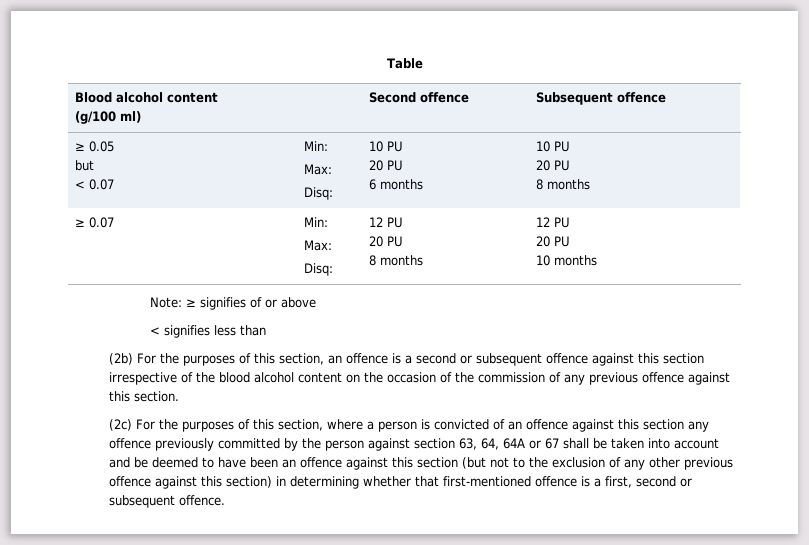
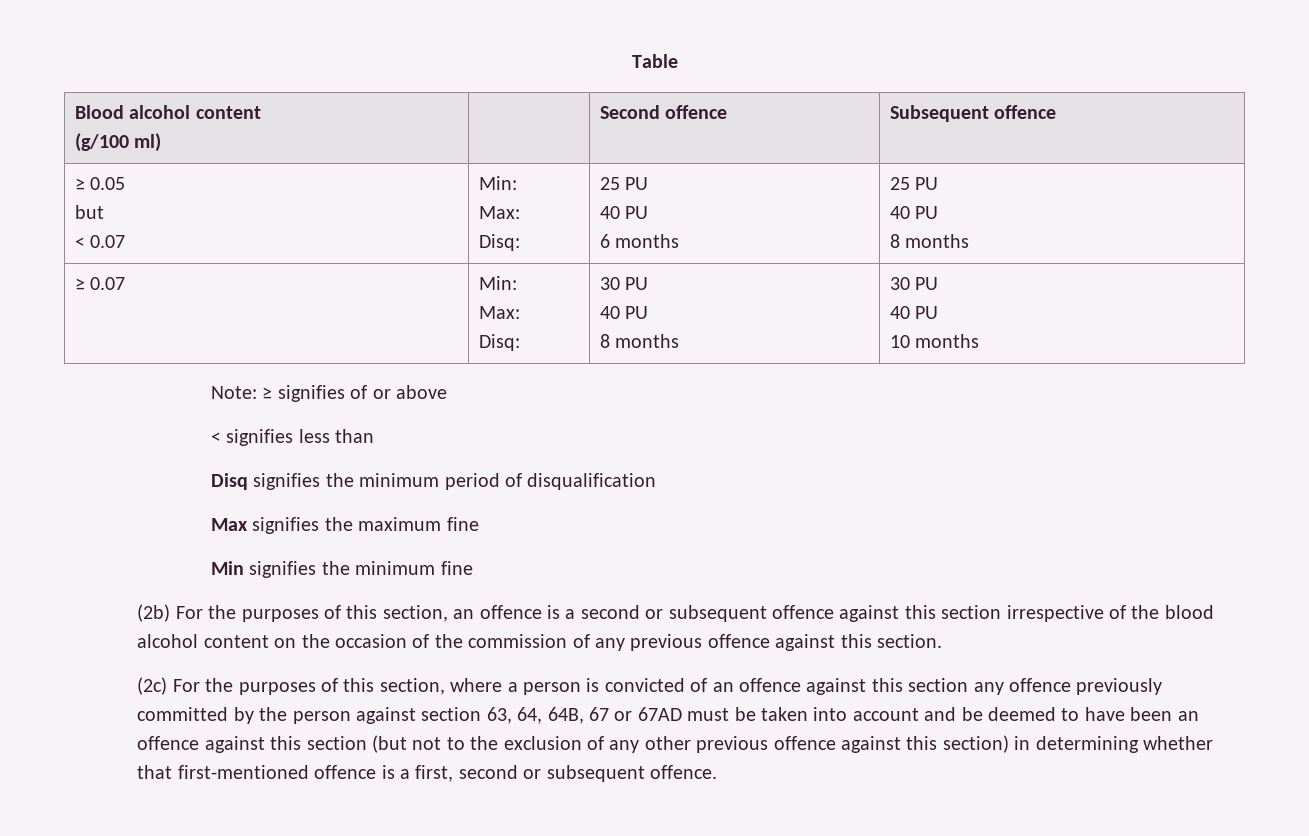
[369,141,404,152] [369,160,384,171] 10 PU // 20 -> [599,177,649,190] [599,206,620,219] 25 PU // 40
[536,141,571,152] [536,160,551,171] 10 PU // 20 -> [889,177,939,190] [889,206,910,219] 25 PU // 40
[369,217,404,228] [369,236,384,247] 12 PU // 20 -> [599,277,649,290] [599,306,620,319] 30 PU // 40
[536,217,571,228] [536,236,551,247] 12 PU // 20 -> [889,277,939,290] [889,306,910,319] 30 PU // 40
(267, 330) none -> [210,473,657,490] [210,517,479,534] [210,561,473,578] // Disq signifies the minimum period of disqualification // Max signifies the maximum fine // Min signifies the minimum fine
[503,438,590,449] 64A or 67 shall -> [547,707,730,724] 64B, 67 or 67AD must

